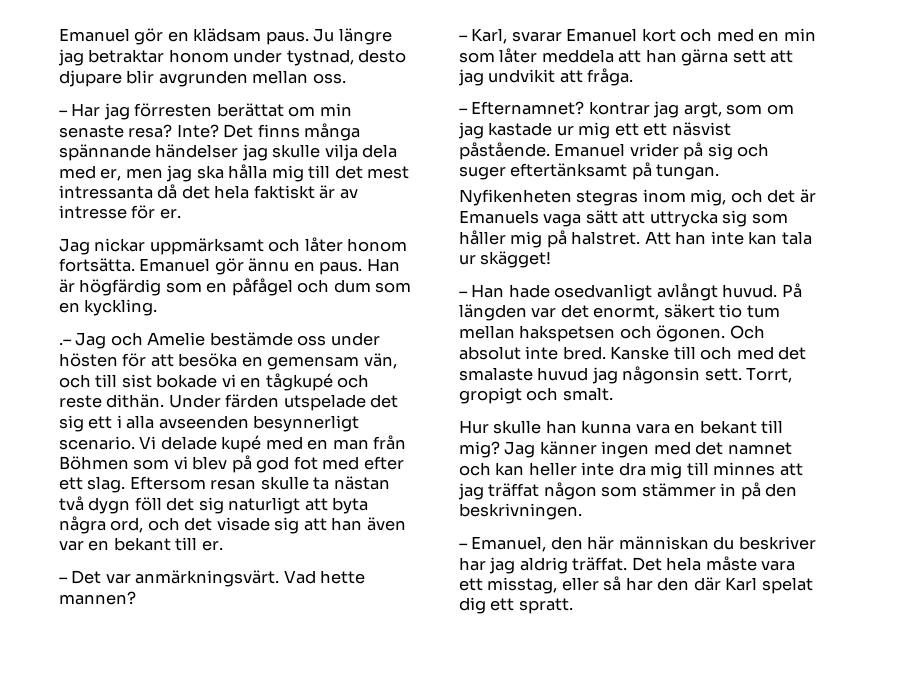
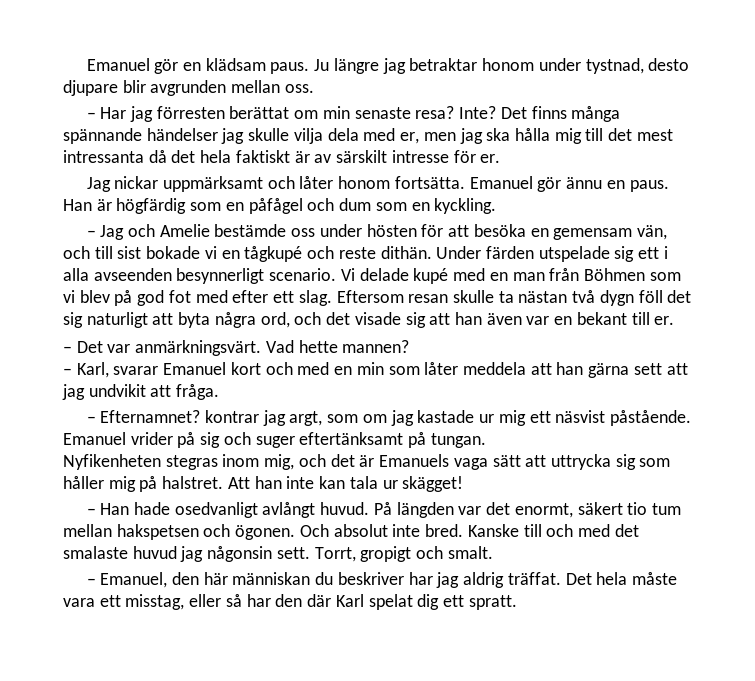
(358, 194) none -> [336,150,388,163] särskilt
[59,339,72,345] .– -> [86,230,96,237] –
[370,394,399,408] det -> (610, 254) none
[643,123,668,136] ett -> (551, 417) none
[459,420,784,434] [459,441,792,458] [459,462,803,479] [458,482,798,500] [459,503,582,520] // Hur skulle han kunna vara en bekant till mig? Jag känner ingen med det namnet och kan heller inte dra mig till minnes att jag träffat någon som stämmer in på den beskrivningen. -> (493, 552) none

